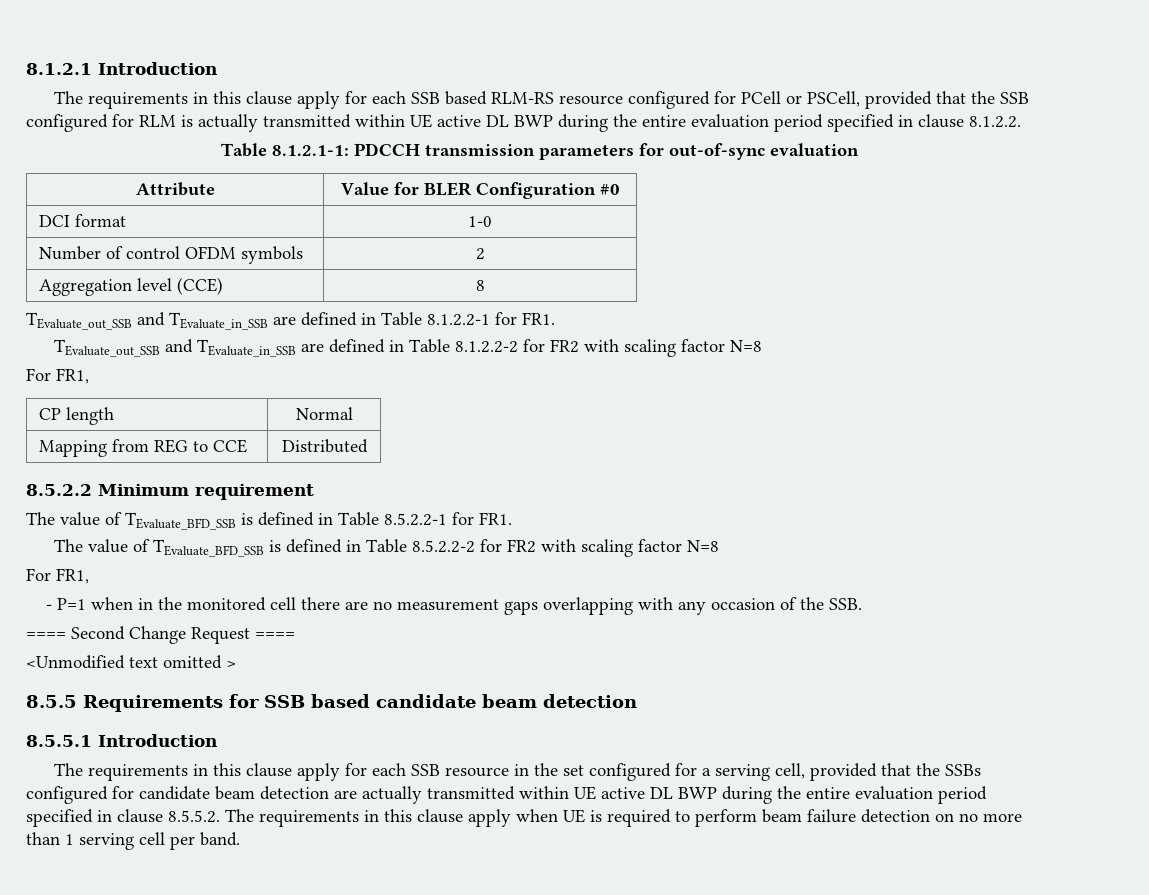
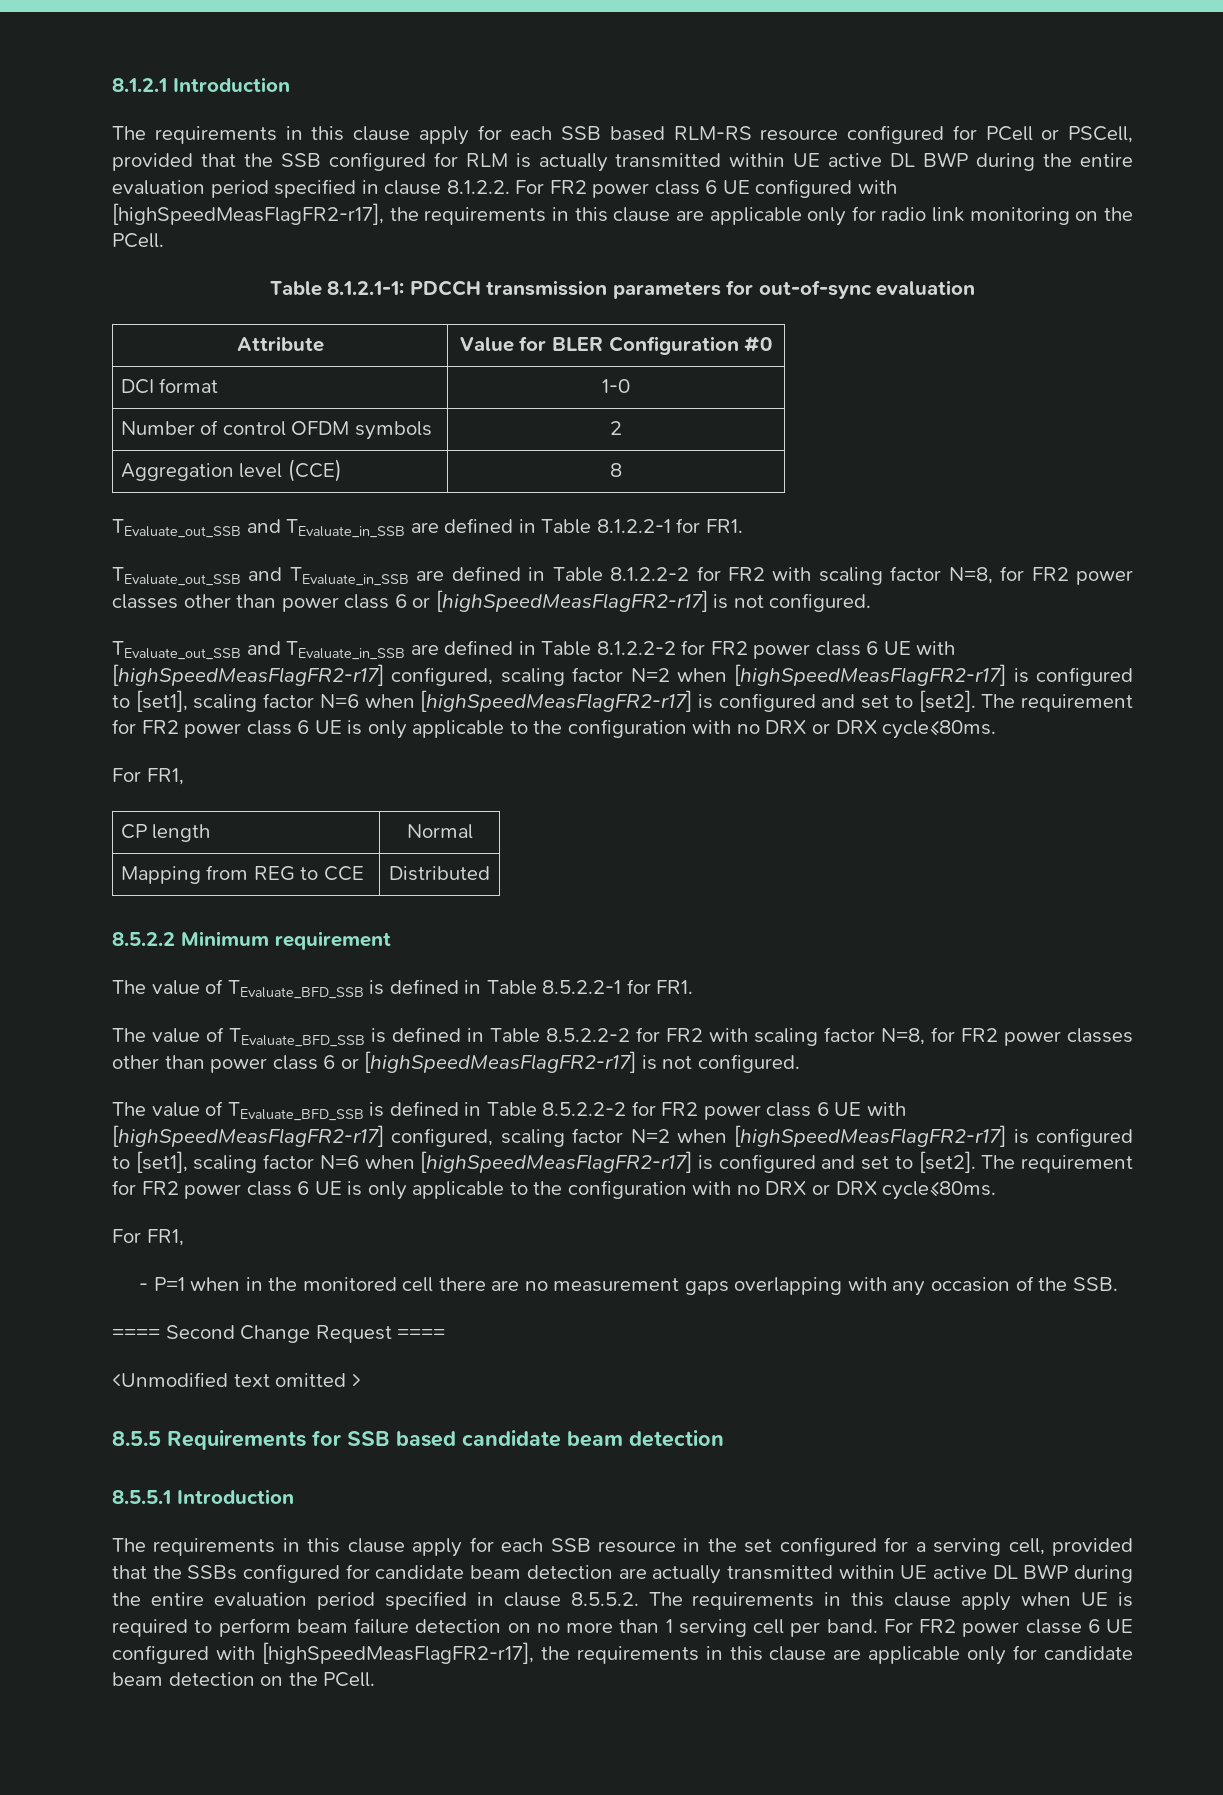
(1021, 122) none -> [515,179,897,198] [112,203,1133,226] [112,233,164,248] For FR2 power class 6 UE configured with [highSpeedMeasFlagFR2-r17], the requirements in this clause are applicable only for radio link monitoring on the PCell.
[729,340,762,352] N=8 -> [948,566,1133,585] [112,590,872,612] [112,640,956,660] [112,664,1133,686] [112,690,1133,712] [112,719,997,739] N=8, for FR2 power classes other than power class 6 or [highSpeedMeasFlagFR2-r17] is not configured. // TEvaluate_out_SSB and TEvaluate_in_SSB are defined in Table 8.1.2.2-2 for FR2 power class 6 UE with [highSpeedMeasFlagFR2-r17] configured, scaling factor N=2 when [highSpeedMeasFlagFR2-r17] is configured to [set1], scaling factor N=6 when [highSpeedMeasFlagFR2-r17] is configured and set to [set2]. The requirement for FR2 power class 6 UE is only applicable to the configuration with no DRX or DRX cycle≤80ms.
[686,540,719,552] N=8 -> [881,1027,1133,1046] [112,1051,800,1073] [112,1101,907,1121] [112,1125,1133,1147] [112,1151,1133,1173] [112,1180,997,1200] N=8, for FR2 power classes other than power class 6 or [highSpeedMeasFlagFR2-r17] is not configured. // The value of TEvaluate_BFD_SSB is defined in Table 8.5.2.2-2 for FR2 power class 6 UE with [highSpeedMeasFlagFR2-r17] configured, scaling factor N=2 when [highSpeedMeasFlagFR2-r17] is configured to [set1], scaling factor N=6 when [highSpeedMeasFlagFR2-r17] is configured and set to [set2]. The requirement for FR2 power class 6 UE is only applicable to the configuration with no DRX or DRX cycle≤80ms.
(240, 839) none -> [883,1619,1133,1637] [112,1642,1133,1665] [112,1672,376,1687] For FR2 power classe 6 UE configured with [highSpeedMeasFlagFR2-r17], the requirements in this clause are applicable only for candidate beam detection on the PCell.

